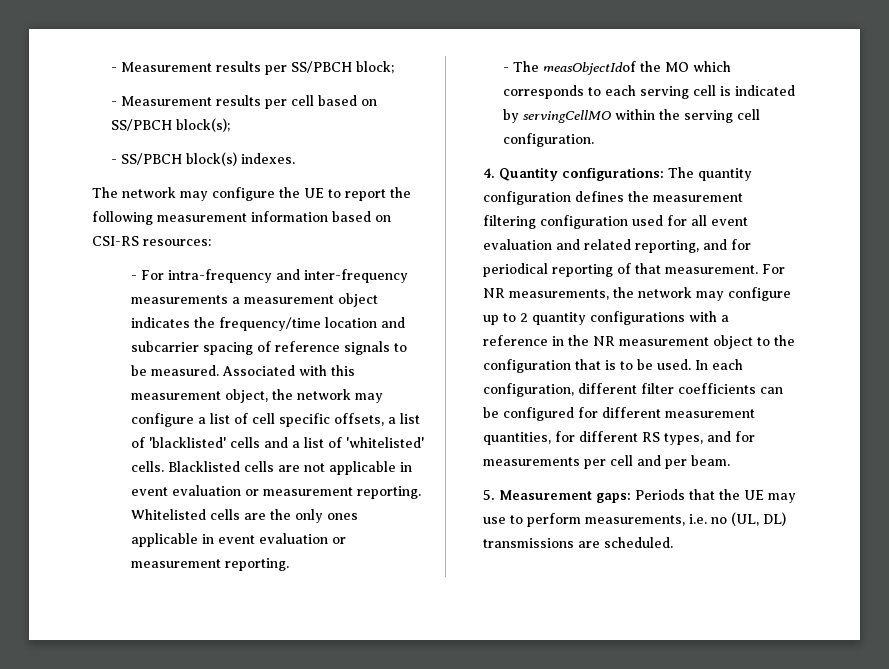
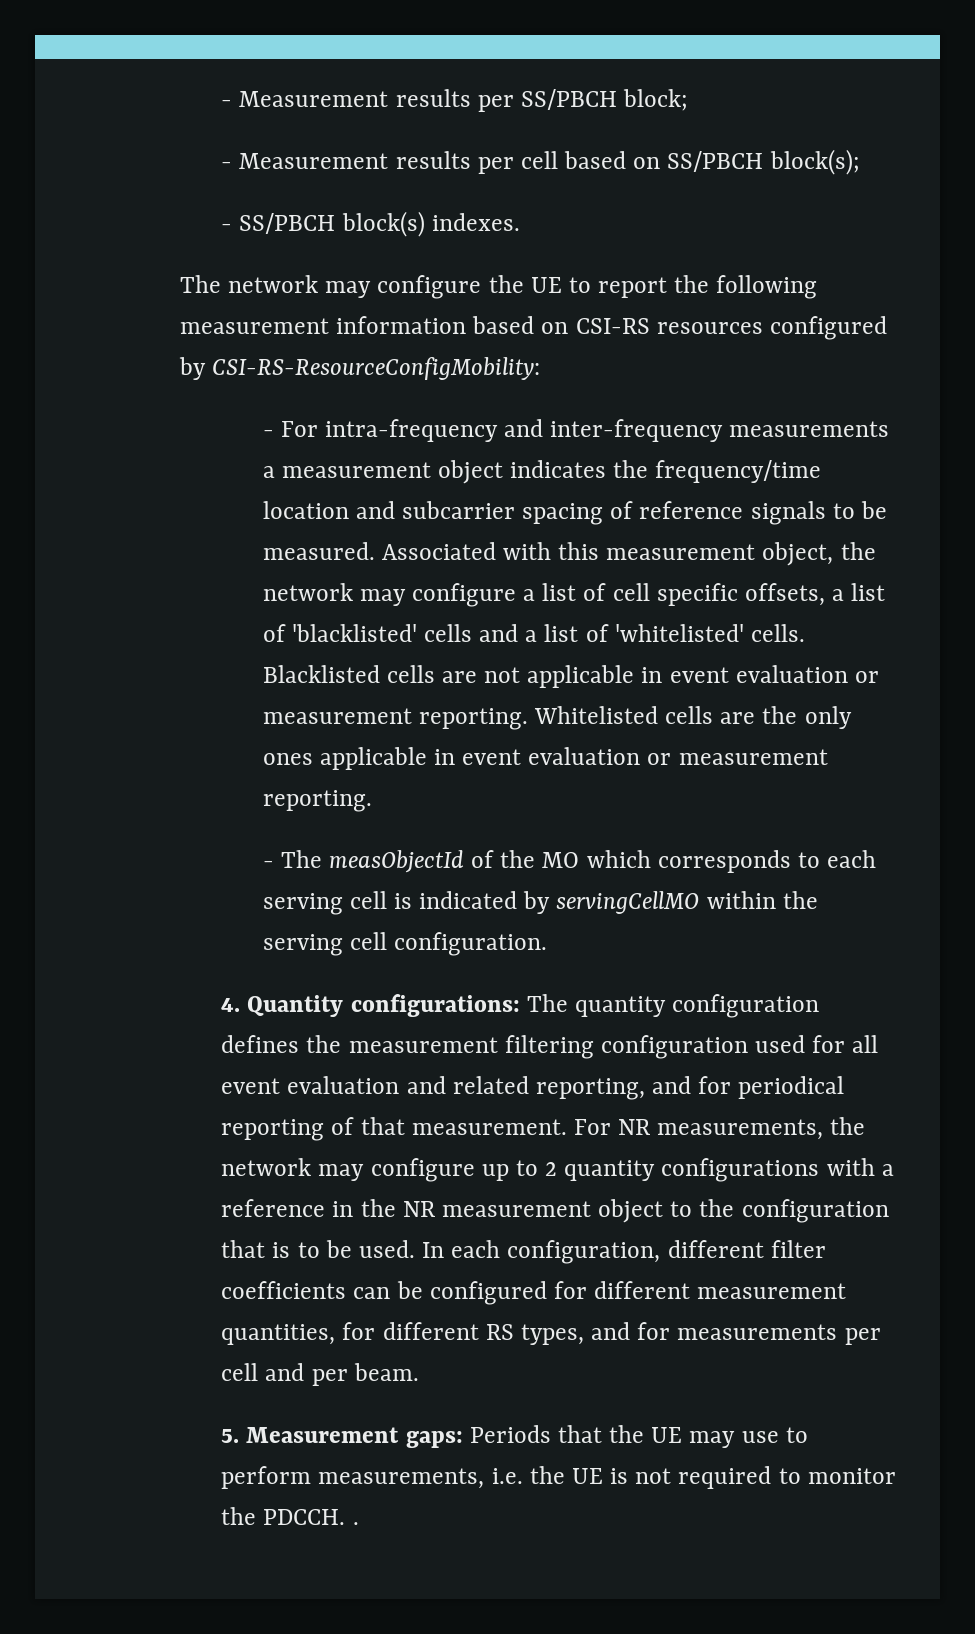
[143,239,211,246] resources: -> [656,316,887,340] [179,357,541,380] resources configured by CSI-RS-ResourceConfigMobility:
[542,61,636,75] measObjectIdof -> [328,850,495,873] measObjectId of
[711,512,787,526] [483,537,674,548] no (UL, DL) transmissions are scheduled. -> [529,1466,896,1489] [221,1507,359,1525] the UE is not required to monitor the PDCCH. .

